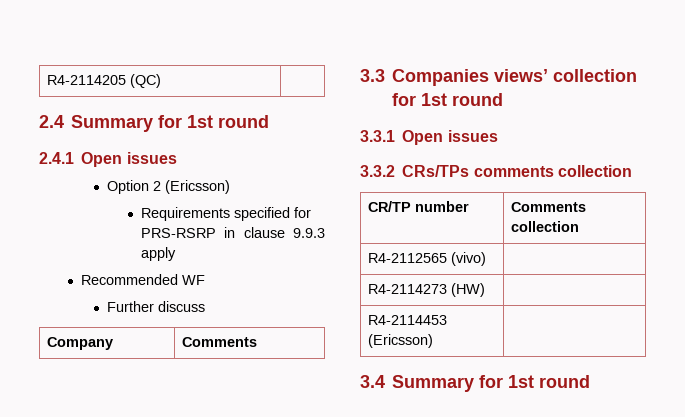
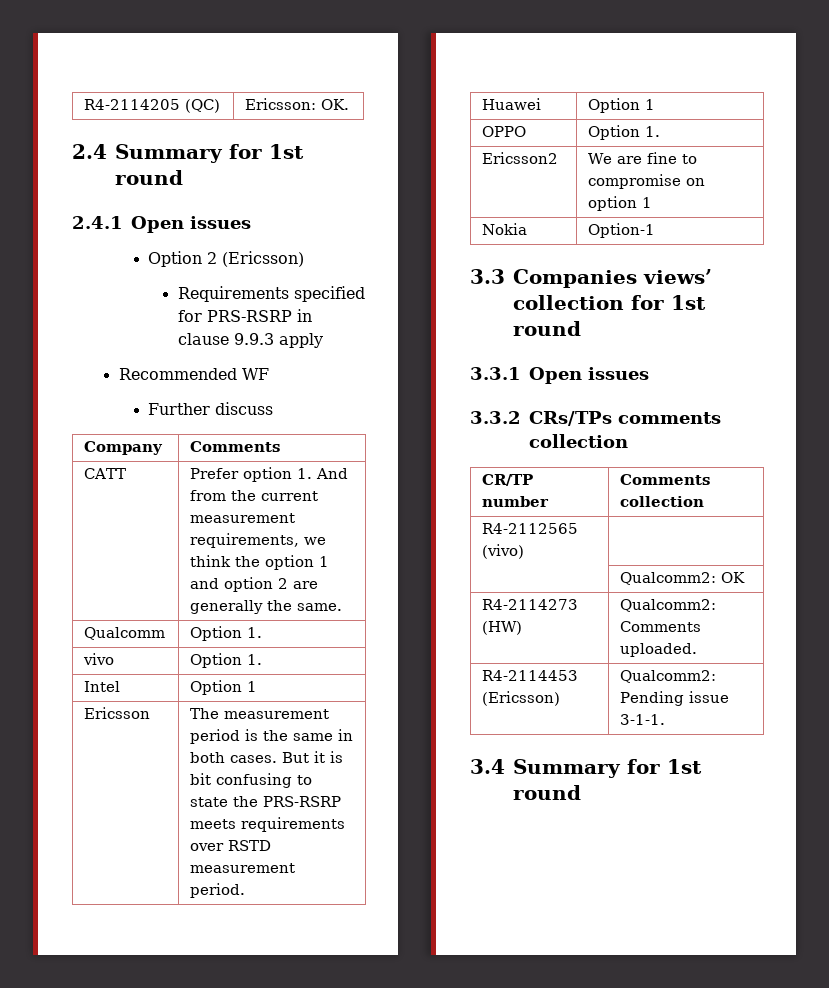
(162, 81) none -> [245,98,350,110] Ericsson: OK.
(258, 342) none -> [84,468,127,479] [190,467,349,482] [190,490,319,501] [190,513,296,523] [190,533,327,548] [190,555,330,570] [190,577,319,592] [190,600,343,614] [84,627,166,640] [190,626,263,641] [83,653,115,665] [190,653,263,668] [84,681,121,692] [190,680,258,695] [84,707,151,719] [190,708,330,719] [190,729,354,744] [190,751,344,763] [190,773,313,788] [190,796,342,807] [190,817,346,832] [190,840,272,851] [190,863,296,873] [190,883,246,898] [482,98,542,110] [588,98,656,113] [482,126,527,137] [588,125,661,140] [482,152,559,164] [588,152,698,164] [588,174,706,189] [588,196,653,211] [482,223,528,235] [588,223,656,238] // CATT | Prefer option 1. And from the current measurement requirements, we think the option 1 and option 2 are generally the same. // Qualcomm | Option 1. // vivo | Option 1. // Intel | Option 1 // Ericsson | The measurement period is the same in both cases. But it is bit confusing to state the PRS-RSRP meets requirements over RSTD measurement period. // Huawei | Option 1 // OPPO | Option 1. // Ericsson2 | We are fine to compromise on option 1 // Nokia | Option-1
(487, 259) none -> [620,572,746,585] // | Qualcomm2: OK
(486, 290) none -> [620,599,717,612] [620,621,702,632] [620,643,698,657] Qualcomm2: Comments uploaded.
(434, 341) none -> [620,670,717,683] [620,691,730,706] [620,714,666,725] Qualcomm2: Pending issue 3-1-1.

